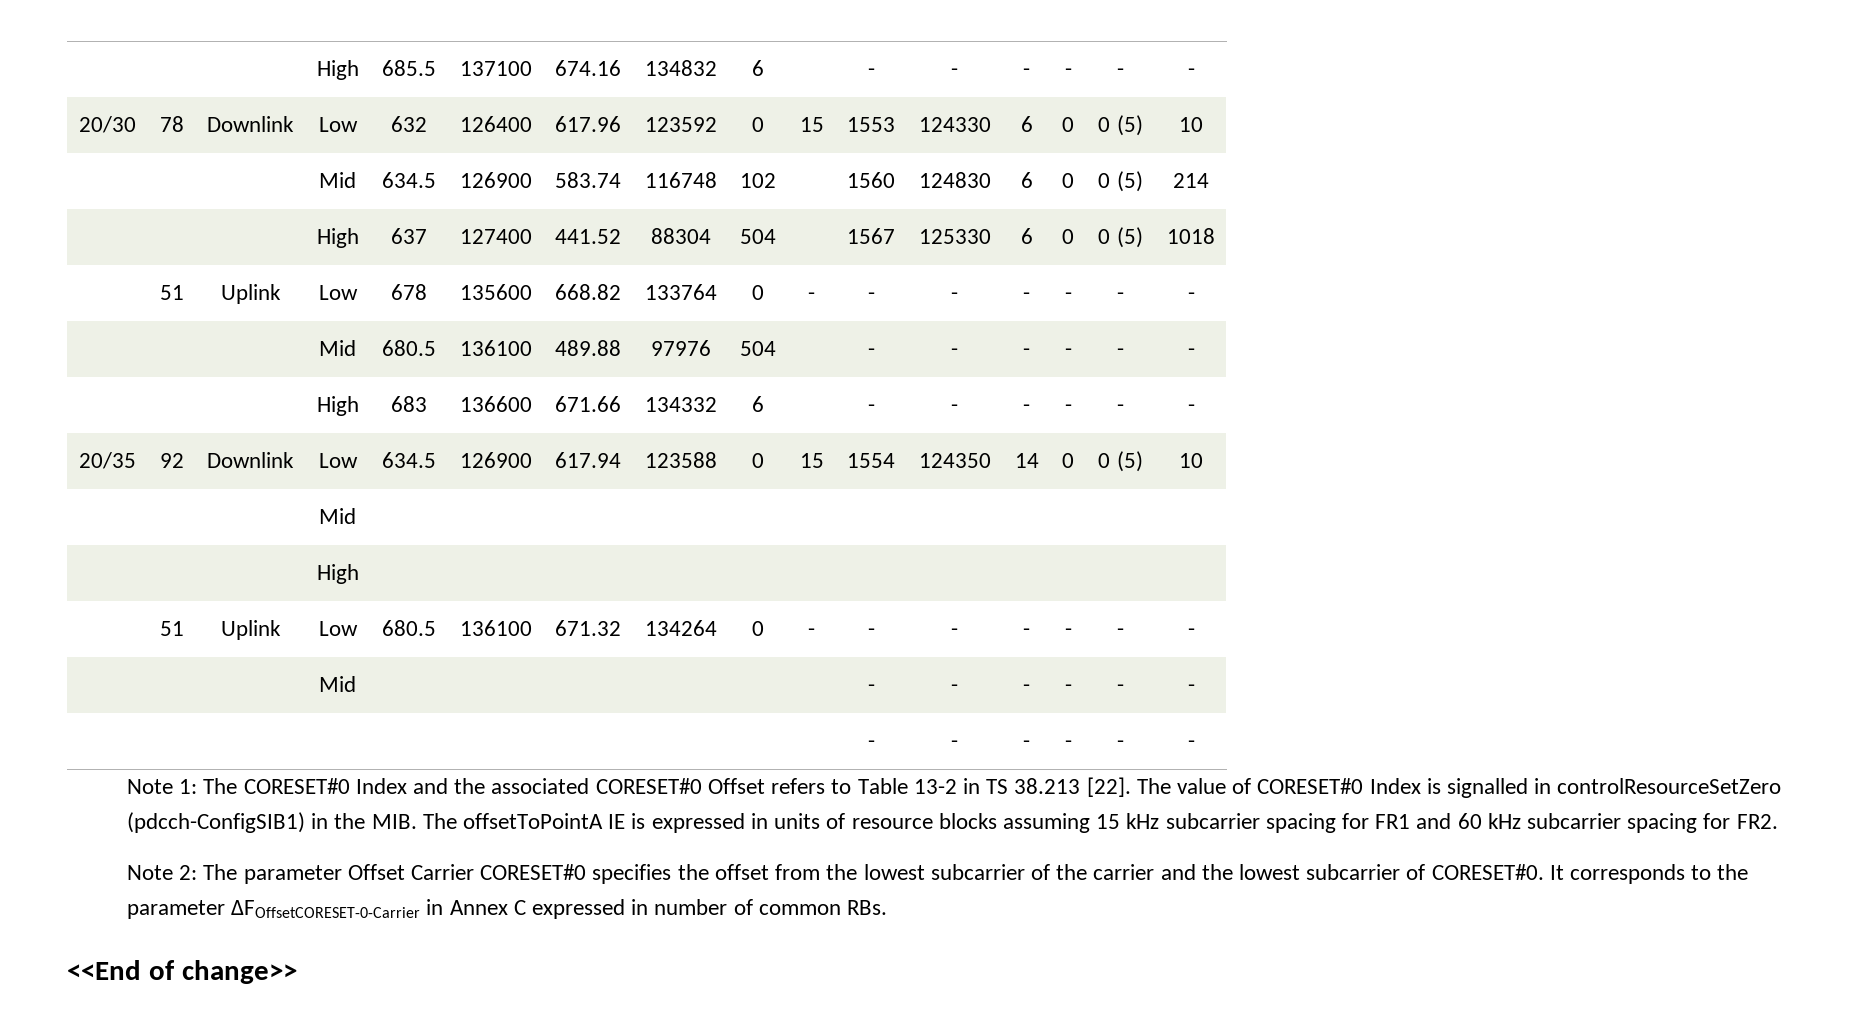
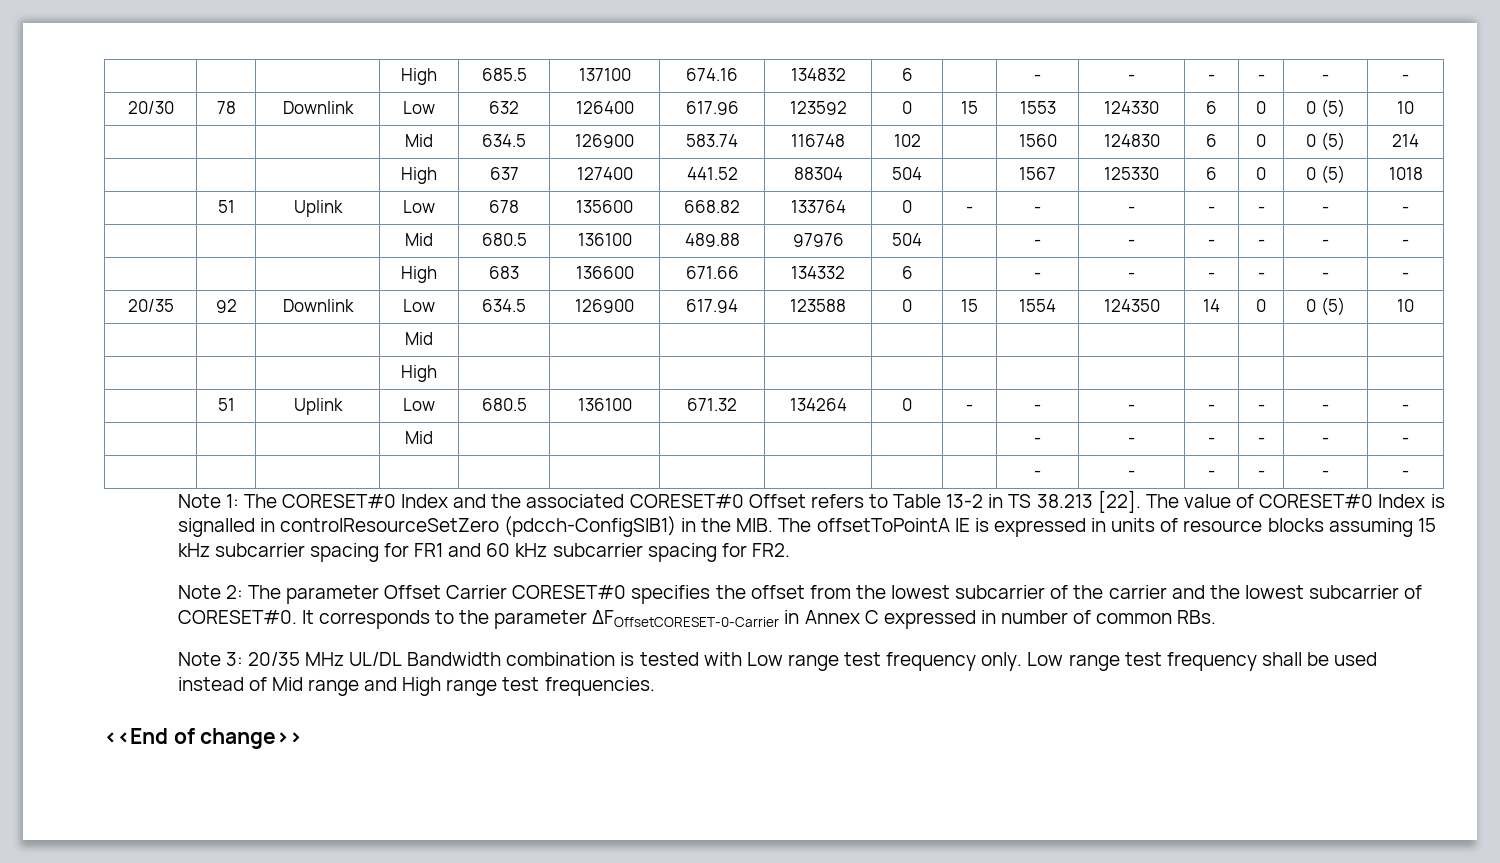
(888, 907) none -> [177,652,1378,671] [177,677,655,696] // Note 3: 20/35 MHz UL/DL Bandwidth combination is tested with Low range test frequency only. Low range test frequency shall be used instead of Mid range and High range test frequencies.

